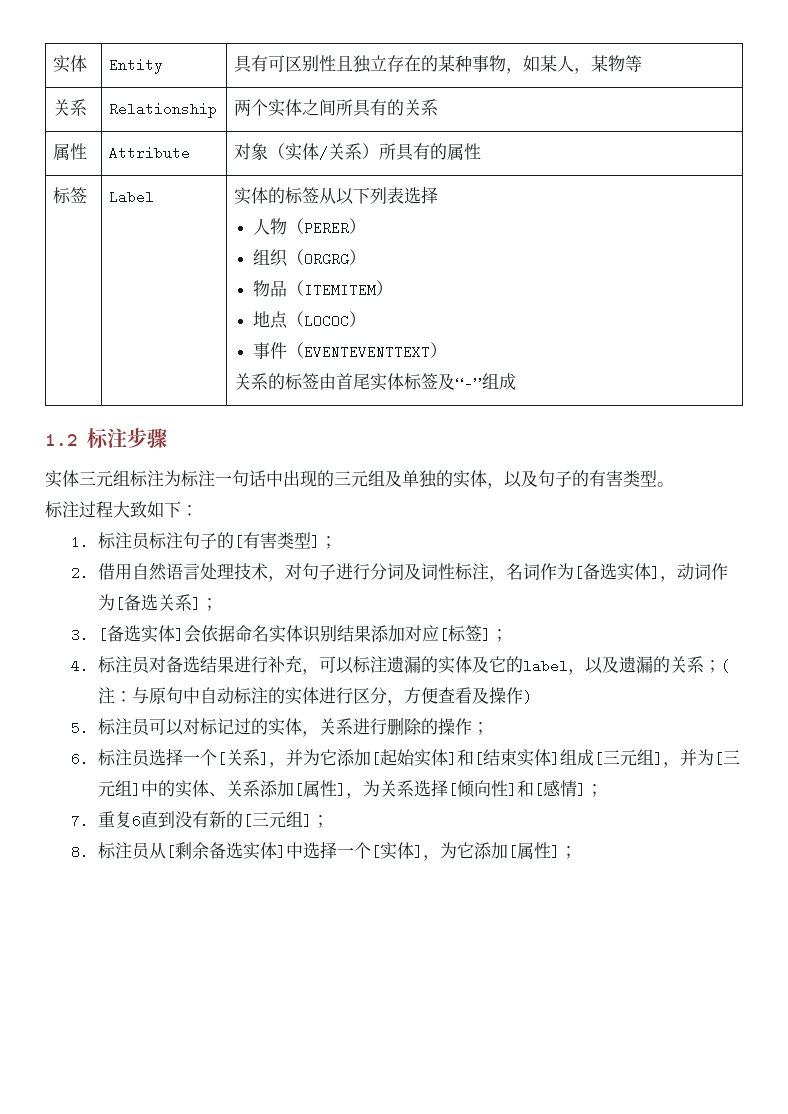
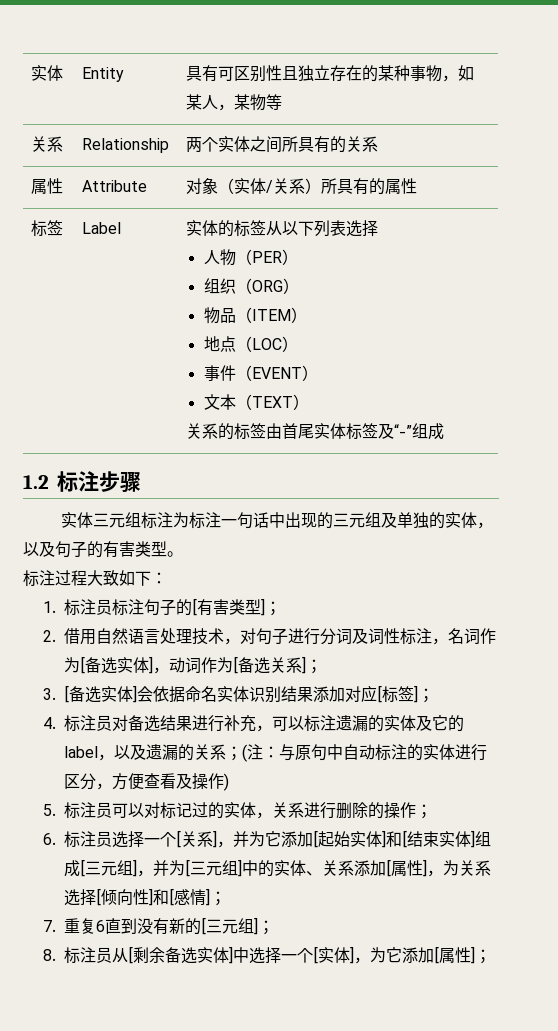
[303,221,349,235] PERER -> [251,251,282,263] PER
[303,252,349,266] ORGRG -> [251,280,283,292] ORG
[303,283,376,297] ITEMITEM -> [251,309,291,321] ITEM
[303,314,349,328] LOCOC -> [251,338,282,350] LOC
[303,345,430,359] EVENTEVENTTEXT -> [251,365,318,381] [203,394,293,410] EVENT） // 文本（TEXT

